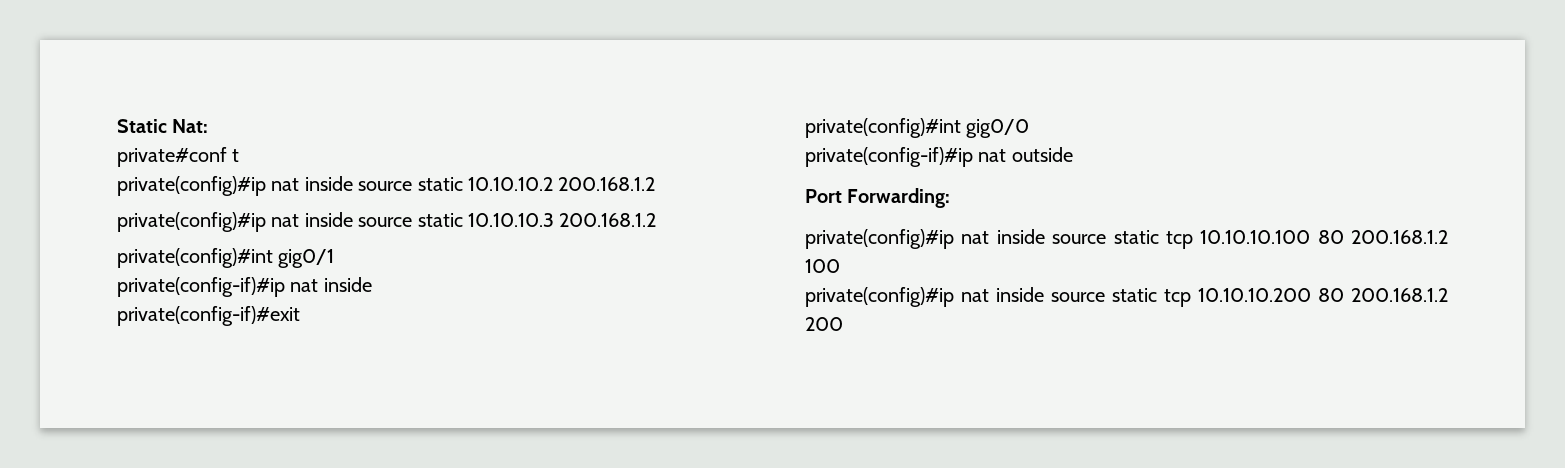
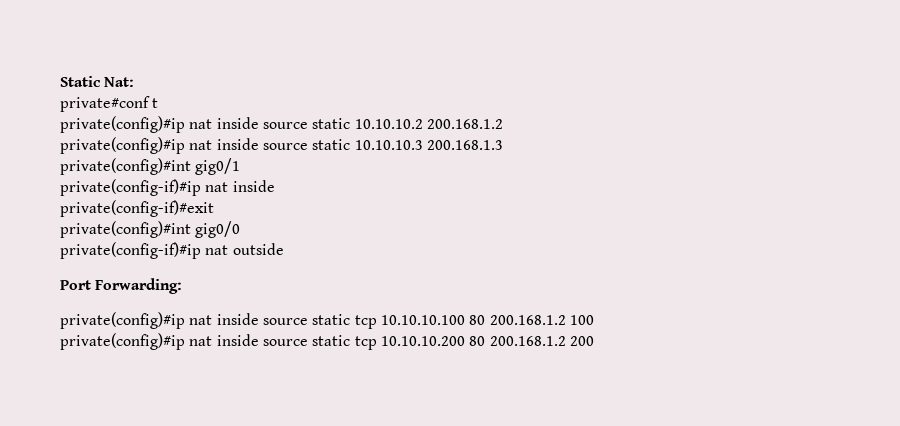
[559,213,657,227] 200.168.1.2 -> [426,140,503,150] 200.168.1.3

